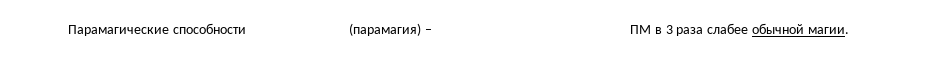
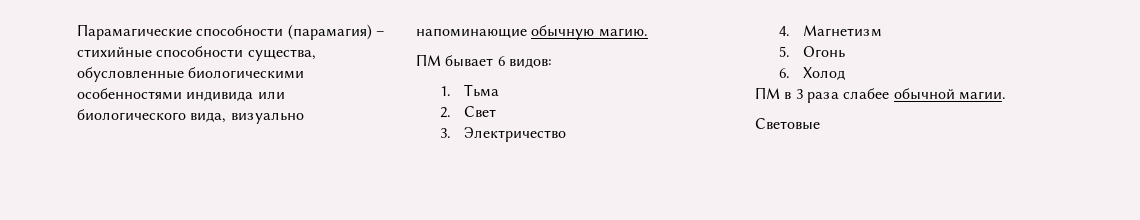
(432, 31) none -> [77,46,316,61] [77,67,305,82] [77,88,285,102] [77,109,304,124] [416,25,648,40] [416,54,552,69] [439,84,499,97] [439,106,496,118] [439,127,566,142] [778,25,882,37] [778,46,845,58] [778,67,845,81] стихийные способности существа, обусловленные биологическими особенностями индивида или биологического вида, визуально напоминающие обычную магию. // ПМ бывает 6 видов: // 1. Тьма // 2. Свет // 3. Электричество // 4. Магнетизм // 5. Огонь // 6. Холод
(849, 30) none -> [755,118,820,130] // Световые

